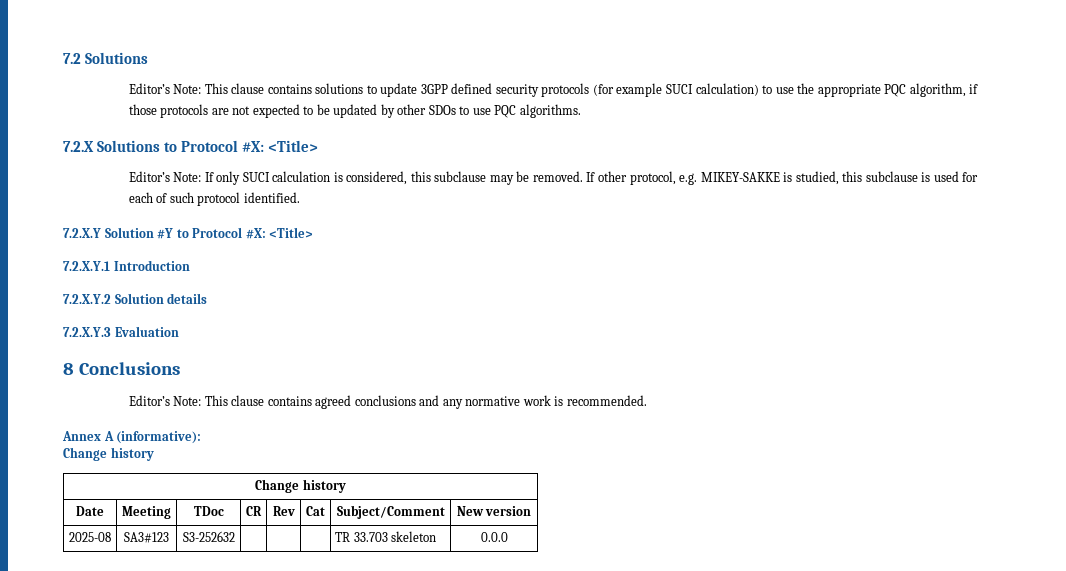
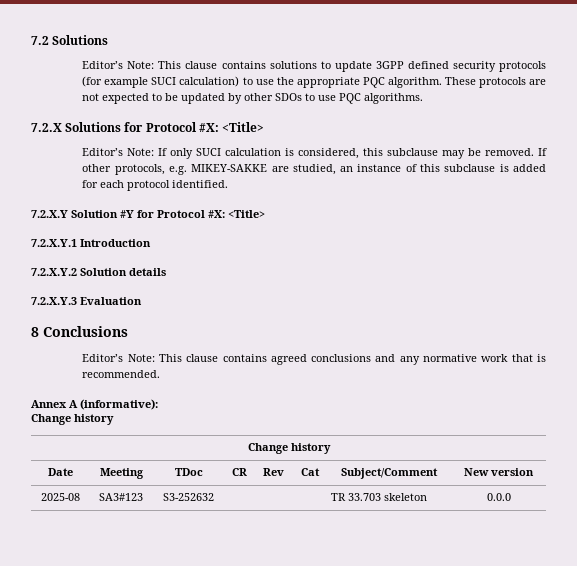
[909,83,979,97] [128,104,157,115] algorithm, if those -> [387,77,476,88] algorithm. These
[163,142,177,152] to -> [124,122,144,132] for
[629,171,676,185] protocol, -> [114,164,165,175] protocols,
[783,171,839,185] is studied, -> [271,164,417,175] are studied, an instance of
[933,171,959,182] used -> [512,164,546,172] added
[156,192,194,203] of such -> (125, 184) none
[176,229,189,238] to -> [137,210,154,218] for
(551, 400) none -> [511,354,533,362] that

